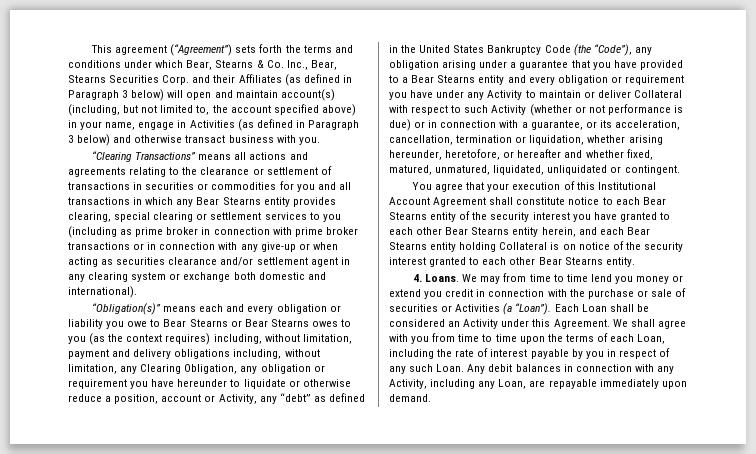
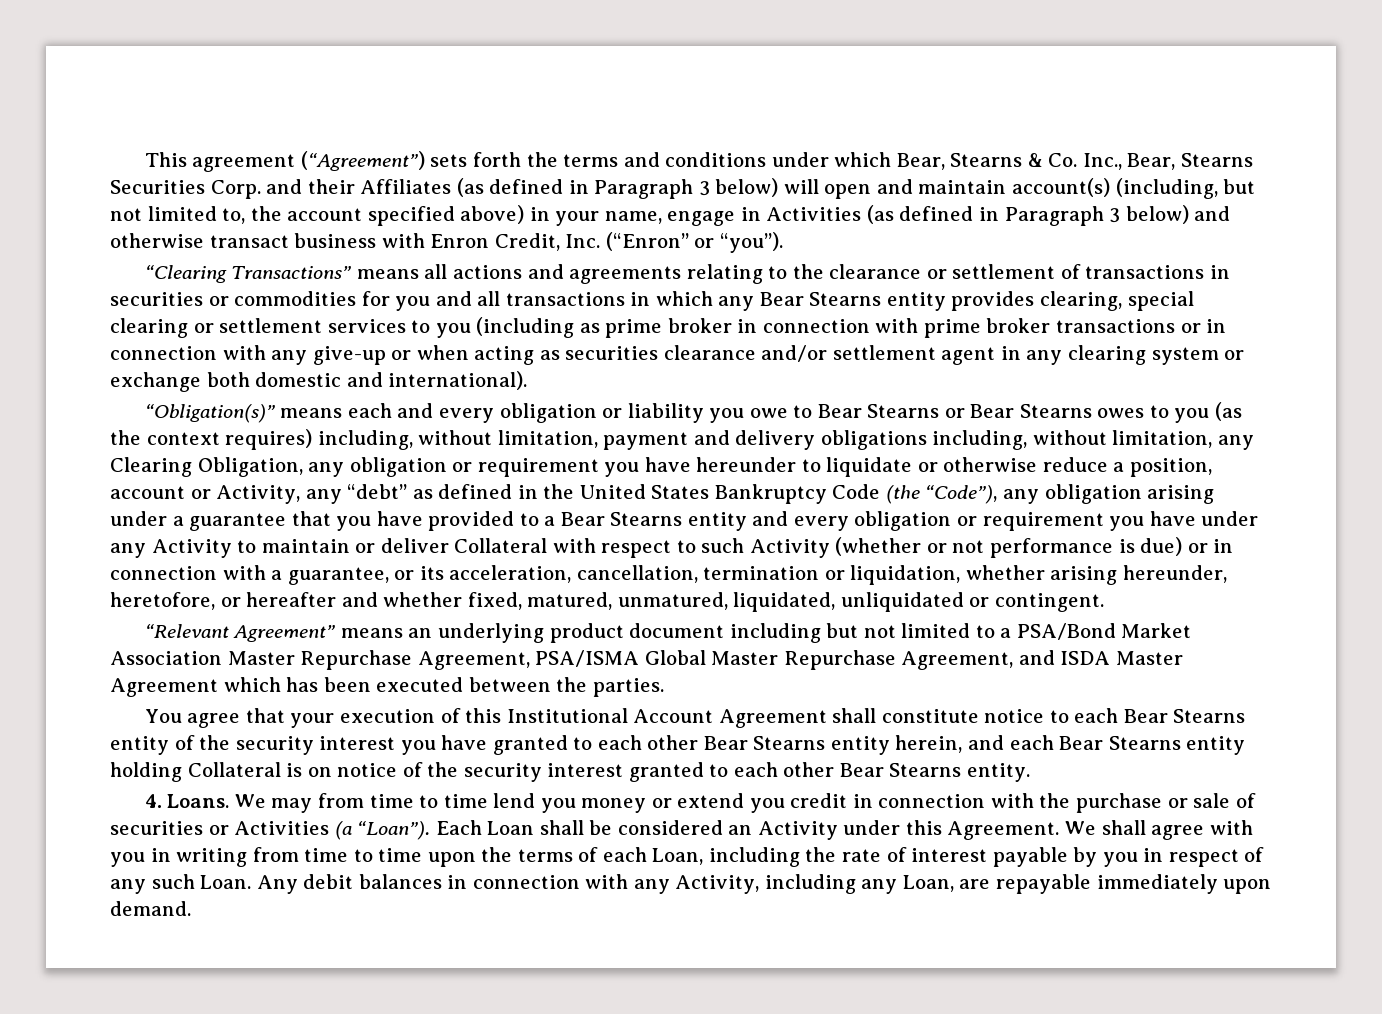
[298,137,320,145] you. -> [430,232,783,253] Enron Credit, Inc. (“Enron” or “you”).
(680, 170) none -> [144,623,1192,643] [110,650,1183,670] [110,677,664,697] // “Relevant Agreement” means an underlying product document including but not limited to a PSA/Bond Market Association Master Repurchase Agreement, PSA/ISMA Global Master Repurchase Agreement, and ISDA Master Agreement which has been executed between the parties.
(430, 340) none -> [150,848,248,867] in writing

